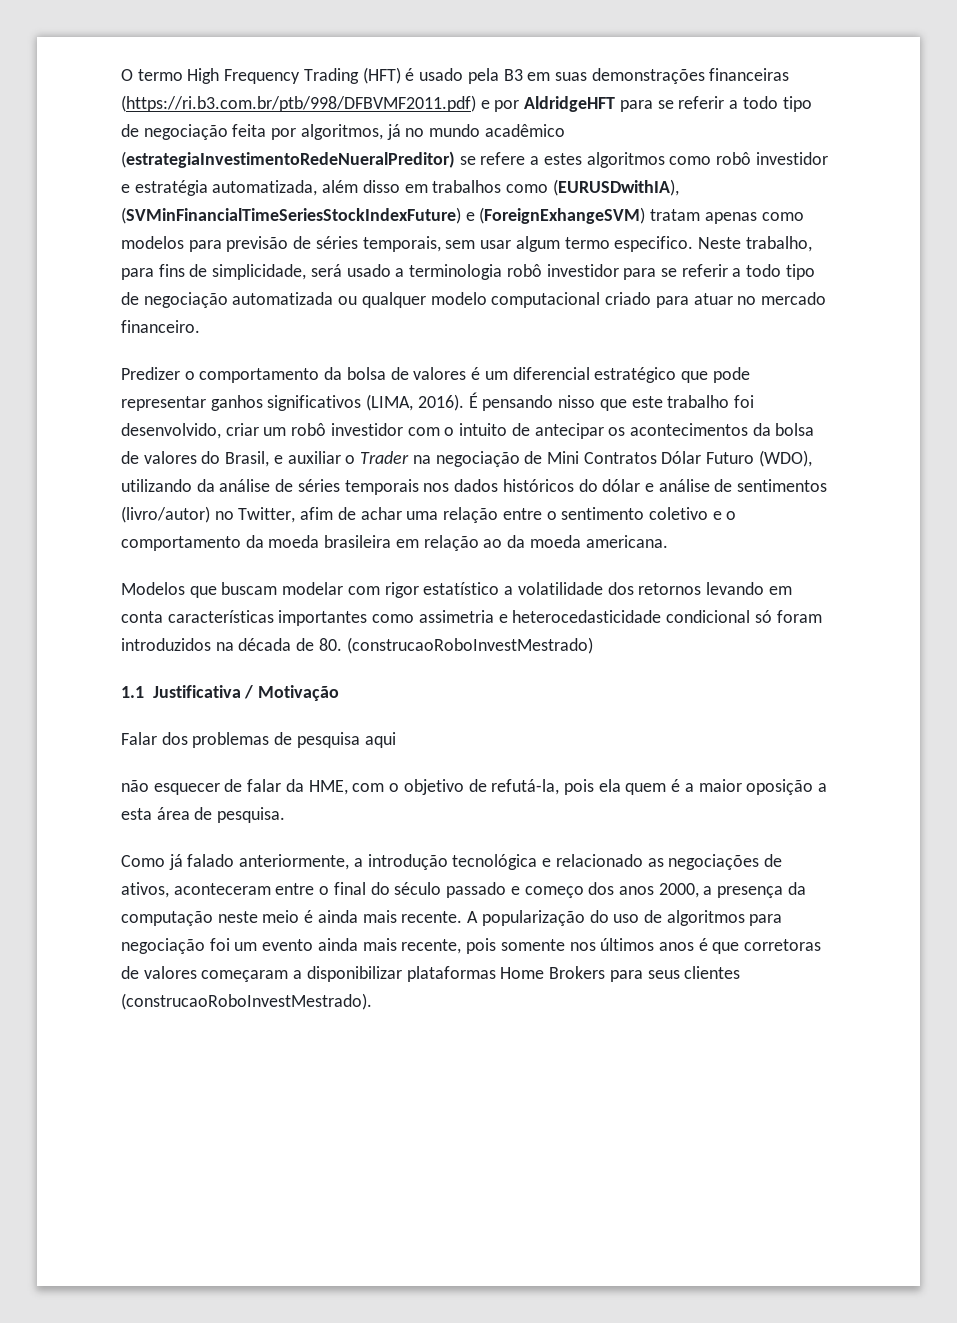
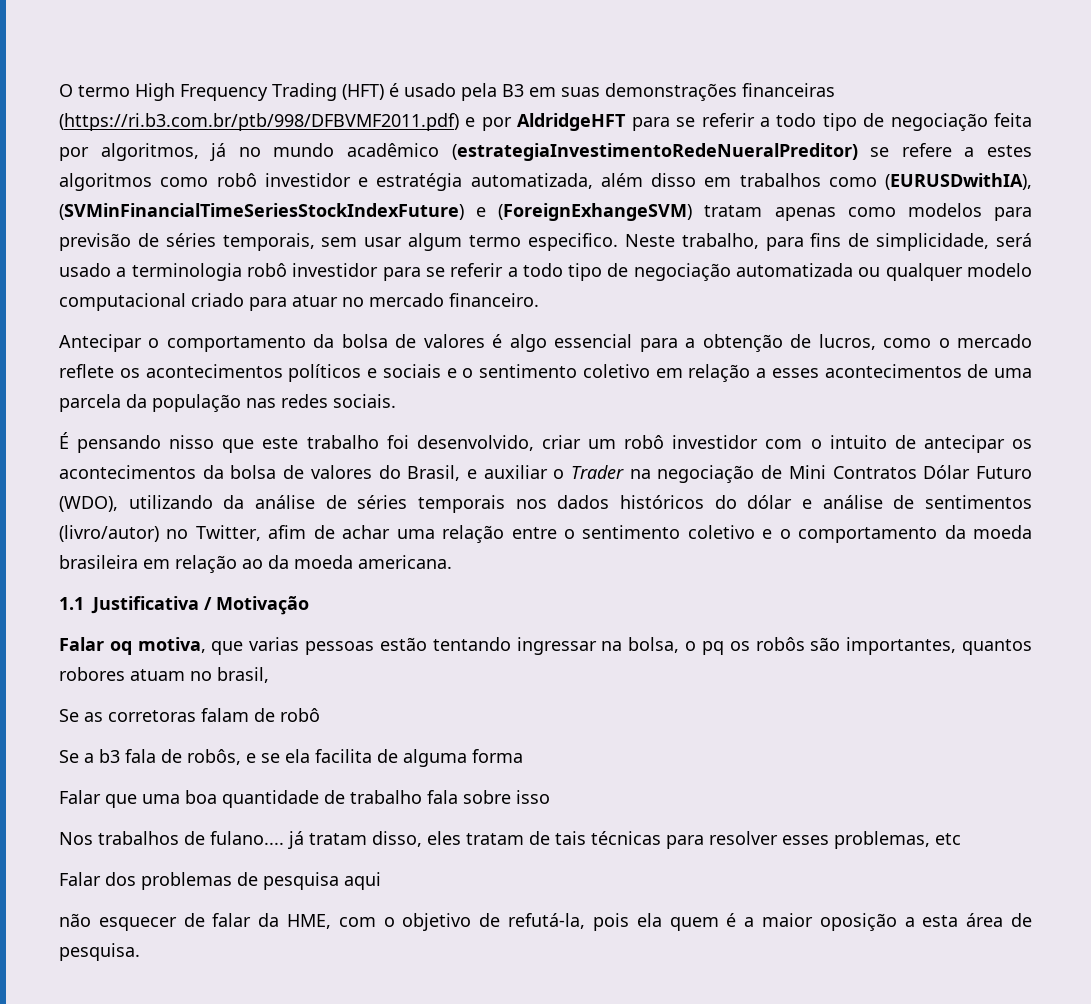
[121,367,180,380] Predizer -> [59,334,142,352] Antecipar
[484,367,750,383] [121,394,464,411] um diferencial estratégico que pode representar ganhos significativos (LIMA, 2016). -> [509,334,1033,352] [59,364,1032,382] [59,394,396,412] algo essencial para a obtenção de lucros, como o mercado reflete os acontecimentos políticos e sociais e o sentimento coletivo em relação a esses acontecimentos de uma parcela da população nas redes sociais. //
[121,582,792,598] [121,610,822,626] [121,637,593,654] [121,685,340,701] Modelos que buscam modelar com rigor estatístico a volatilidade dos retornos levando em conta características importantes como assimetria e heterocedasticidade condicional só foram introduzidos na década de 80. (construcaoRoboInvestMestrado) // 1.1 Justificativa / Motivação -> [59,596,309,615] [59,637,1033,655] [59,667,269,683] [59,708,320,722] [59,749,523,767] [59,790,550,808] [59,831,961,849] 1.1 Justificativa / Motivação // Falar oq motiva, que varias pessoas estão tentando ingressar na bolsa, o pq os robôs são importantes, quantos robores atuam no brasil, // Se as corretoras falam de robô // Se a b3 fala de robôs, e se ela facilita de alguma forma // Falar que uma boa quantidade de trabalho fala sobre isso // Nos trabalhos de fulano.... já tratam disso, eles tratam de tais técnicas para resolver esses problemas, etc
[121,854,782,870] [121,882,806,898] [121,910,783,926] [121,938,822,954] [121,966,741,982] [121,993,372,1010] // Como já falado anteriormente, a introdução tecnológica e relacionado as negociações de ativos, aconteceram entre o final do século passado e começo dos anos 2000, a presença da computação neste meio é ainda mais recente. A popularização do uso de algoritmos para negociação foi um evento ainda mais recente, pois somente nos últimos anos é que corretoras de valores começaram a disponibilizar plataformas Home Brokers para seus clientes (construcaoRoboInvestMestrado). -> (140, 952) none

